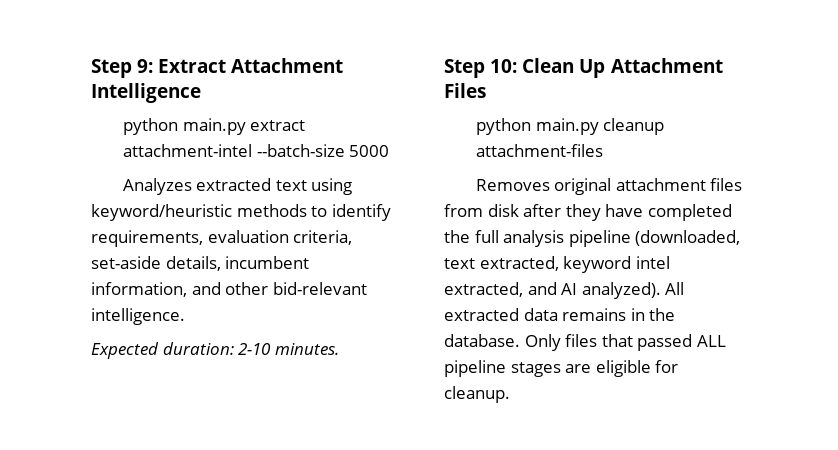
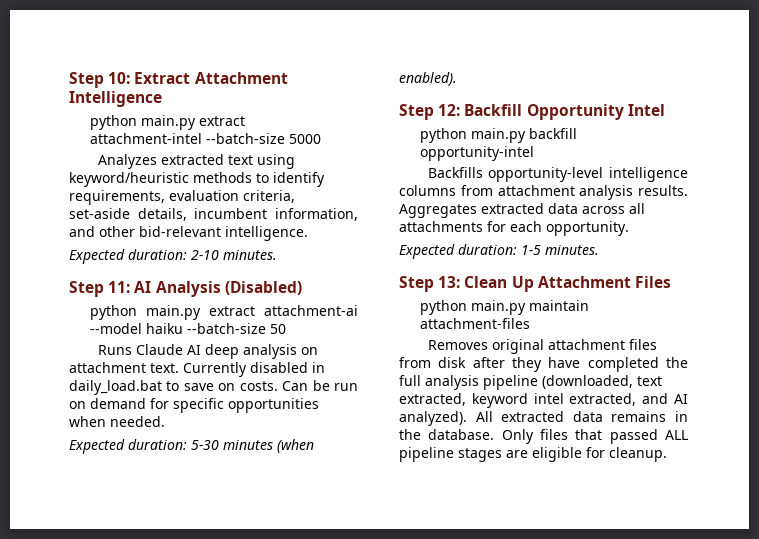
[91,59,154,78] Step 9: -> [69,72,131,88] Step 10:
[490,59,518,73] 10: -> [108,281,302,297] [90,305,358,320] [90,323,287,334] [97,344,318,359] [69,362,325,377] [69,380,358,395] [69,398,319,413] [69,416,165,427] [69,439,314,454] [399,72,457,86] [399,104,665,120] [420,128,578,143] [420,146,535,161] [427,167,688,182] [399,185,688,200] [399,203,645,218] [399,221,629,236] [399,244,599,259] [399,276,461,292] 11: AI Analysis (Disabled) // python main.py extract attachment-ai --model haiku --batch-size 50 // Runs Claude AI deep analysis on attachment text. Currently disabled in daily_load.bat to save on costs. Can be run on demand for specific opportunities when needed. // Expected duration: 5-30 minutes (when enabled). // Step 12: Backfill Opportunity Intel // python main.py backfill opportunity-intel // Backfills opportunity-level intelligence columns from attachment analysis results. Aggregates extracted data across all attachments for each opportunity. // Expected duration: 1-5 minutes. // Step 13:
[603,118,665,135] cleanup -> [529,300,590,311] maintain

